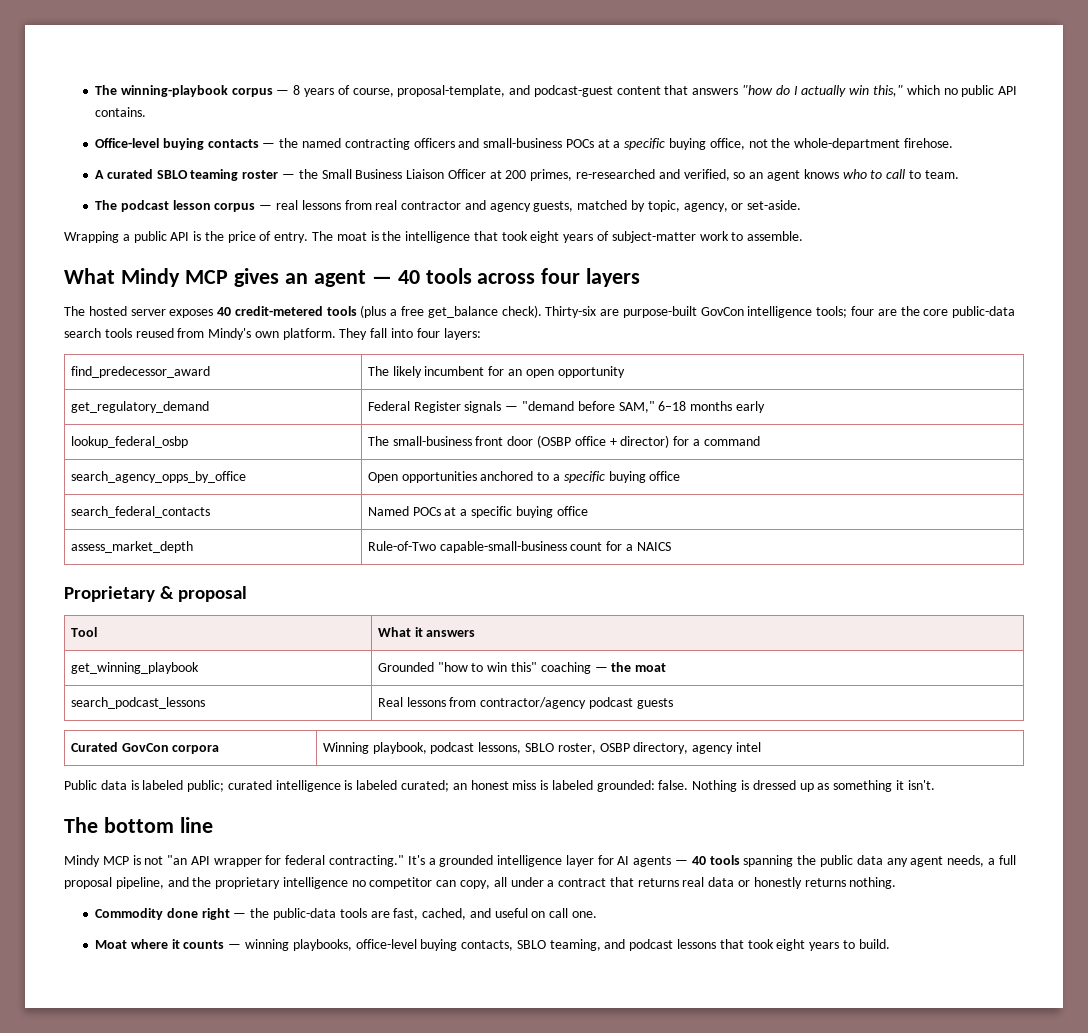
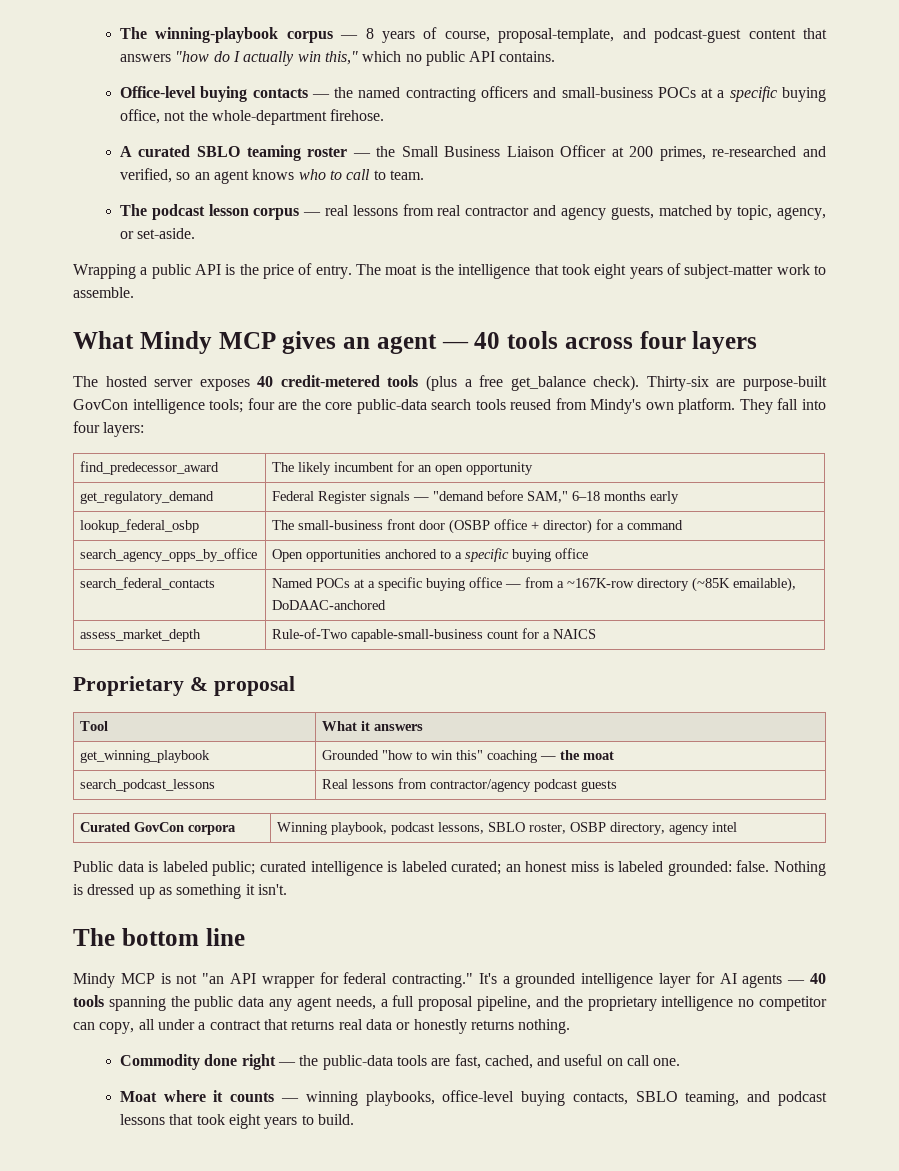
(588, 511) none -> [505,577,797,592] [272,600,387,610] — from a ~167K-row directory (~85K emailable), DoDAAC-anchored

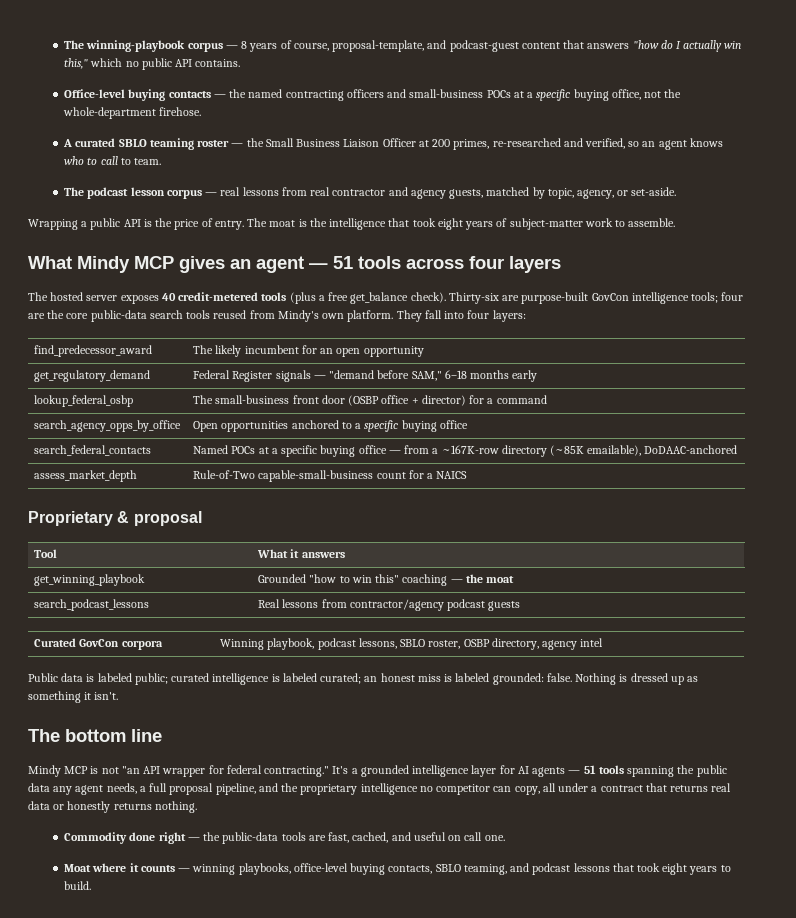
[474,332,501,349] 40 -> [333,256,353,269] 51
[809,973,826,984] 40 -> [583,765,596,774] 51

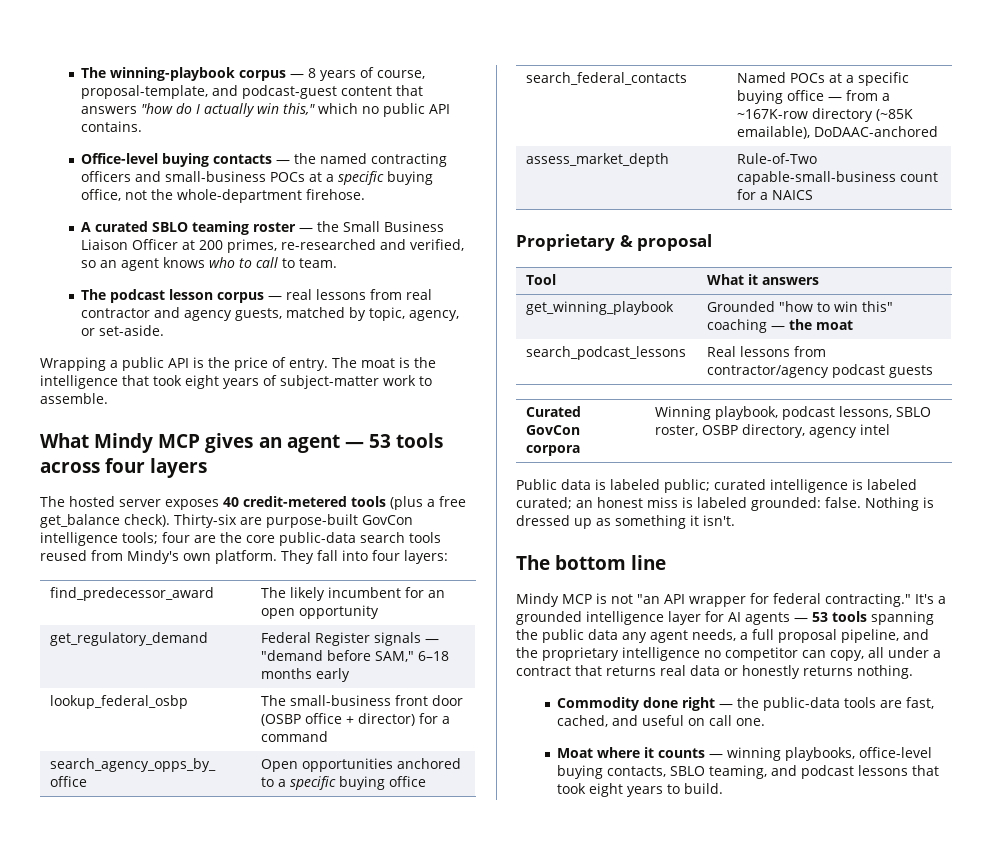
[333,256,353,269] 51 -> [368,434,391,448] 53
[583,765,596,774] 51 -> [812,612,828,622] 53

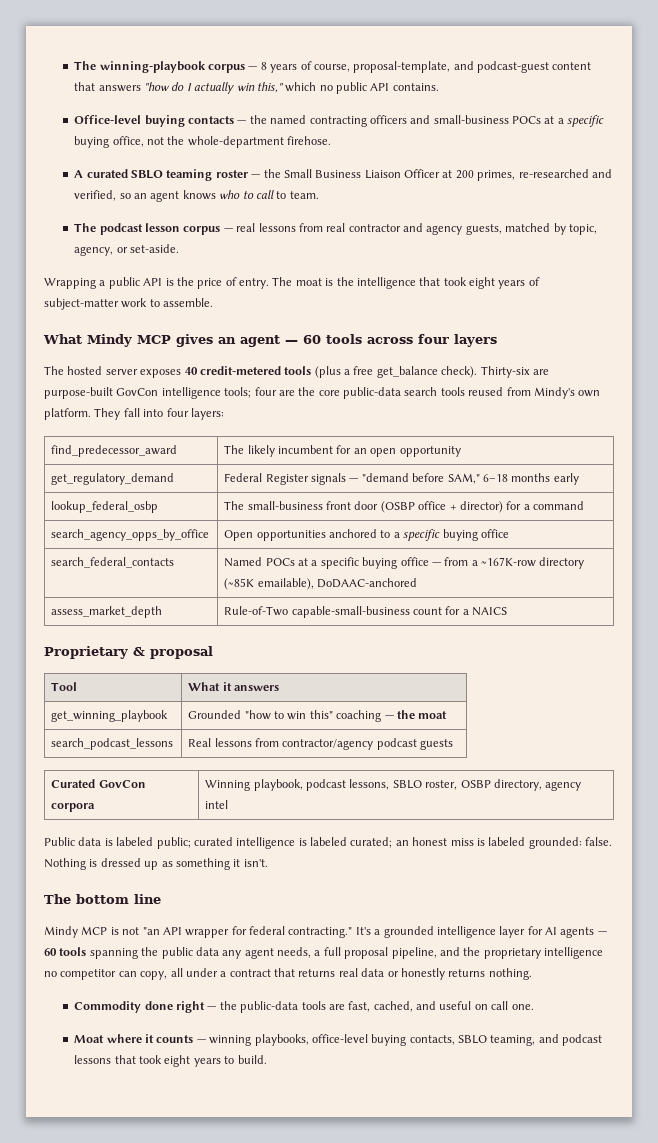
[368,434,391,448] 53 -> [303,335,321,344] 60
[812,612,828,622] 53 -> [44,948,57,956] 60

